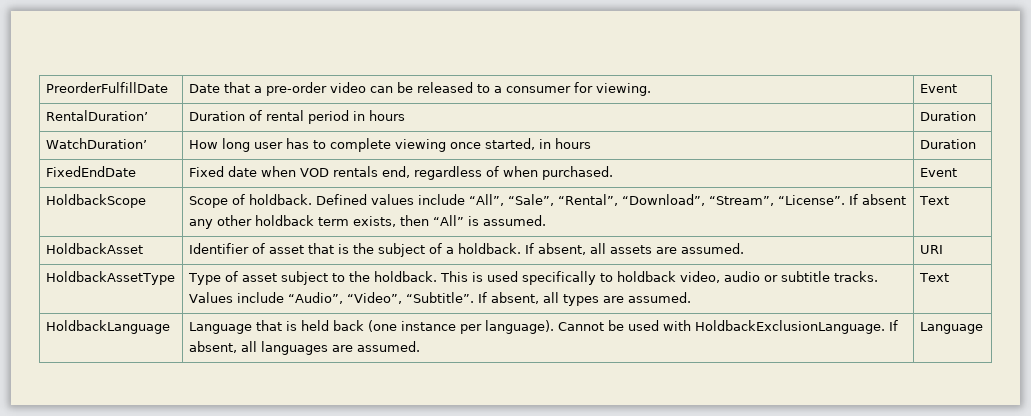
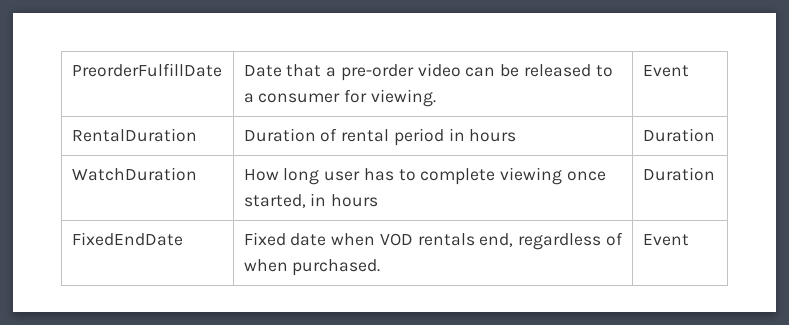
[45,110,148,121] RentalDuration’ -> [71,128,197,142] RentalDuration
[45,138,147,149] WatchDuration’ -> [71,167,197,181] WatchDuration
[45,194,146,208] [188,194,906,208] [188,215,546,229] [918,196,949,205] [45,243,143,254] [188,243,744,257] [919,245,943,254] [45,271,175,285] [187,271,878,285] [188,292,691,306] [918,273,949,282] [45,320,170,334] [188,320,898,334] [188,341,420,355] [919,322,983,334] // HoldbackScope | Scope of holdback. Defined values include “All”, “Sale”, “Rental”, “Download”, “Stream”, “License”. If absent any other holdback term exists, then “All” is assumed. | Text // HoldbackAsset | Identifier of asset that is the subject of a holdback. If absent, all assets are assumed. | URI // HoldbackAssetType | Type of asset subject to the holdback. This is used specifically to holdback video, audio or subtitle tracks. Values include “Audio”, “Video”, “Subtitle”. If absent, all types are assumed. | Text // HoldbackLanguage | Language that is held back (one instance per language). Cannot be used with HoldbackExclusionLanguage. If absent, all languages are assumed. | Language -> (689, 240) none

